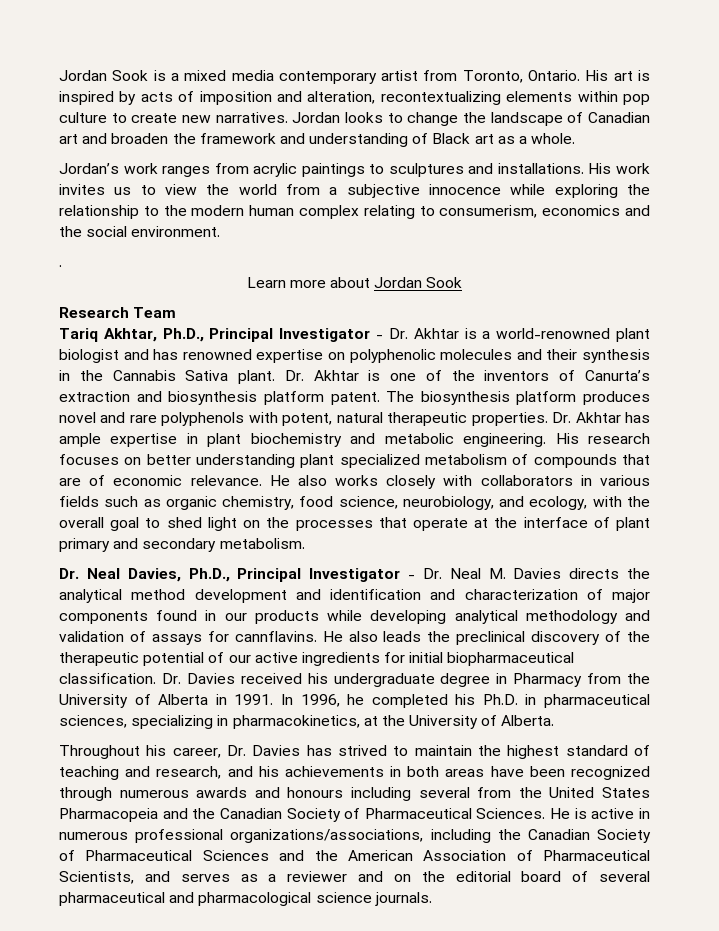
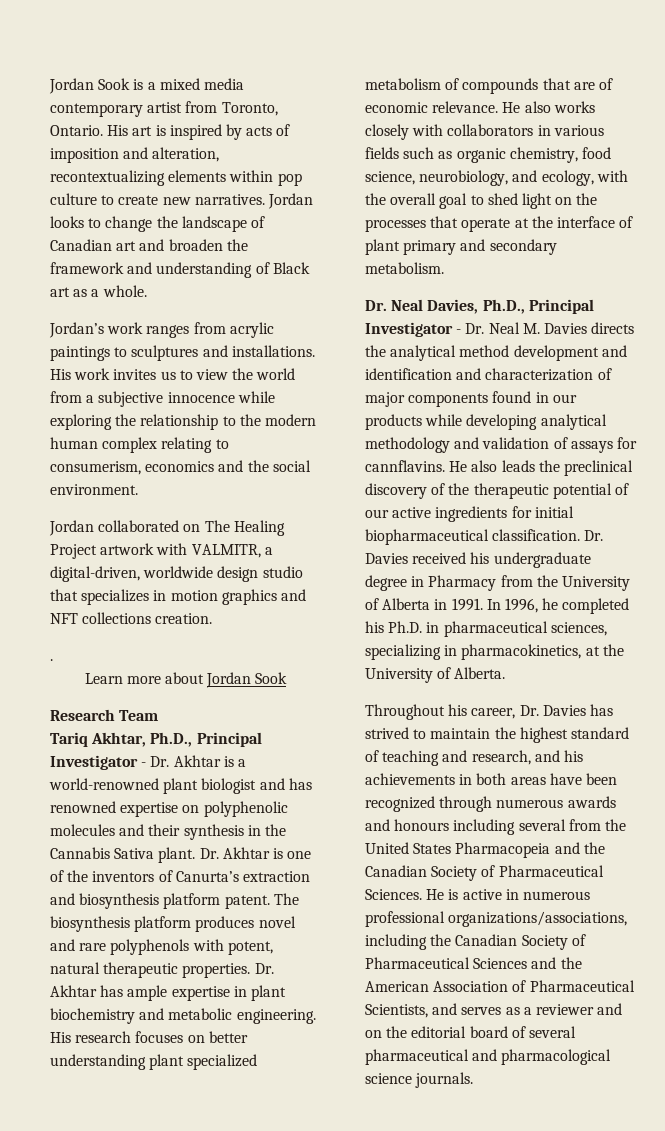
(221, 231) none -> [49,520,285,536] [50,543,273,559] [50,566,303,582] [50,589,306,605] [50,612,213,624] // Jordan collaborated on The Healing Project artwork with VALMITR, a digital-driven, worldwide design studio that specializes in motion graphics and NFT collections creation.

